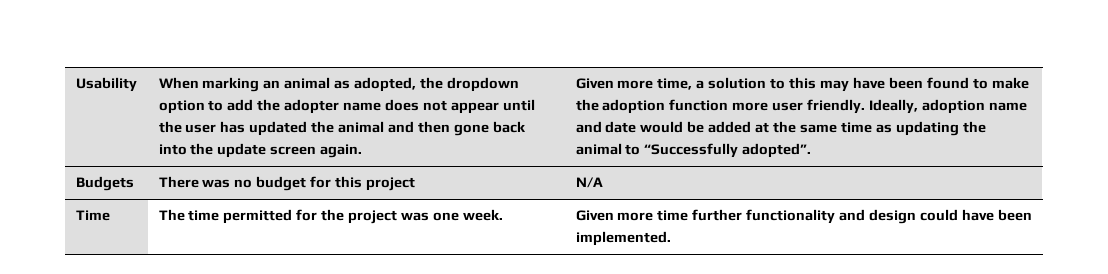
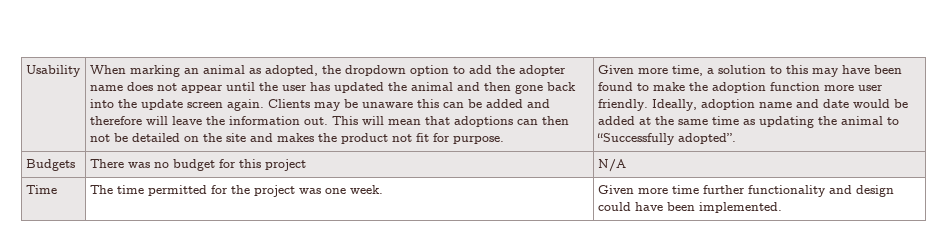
(363, 151) none -> [267,99,550,111] [89,116,569,127] [89,133,504,144] Clients may be unaware this can be added and therefore will leave the information out. This will mean that adoptions can then not be detailed on the site and makes the product not fit for purpose.

